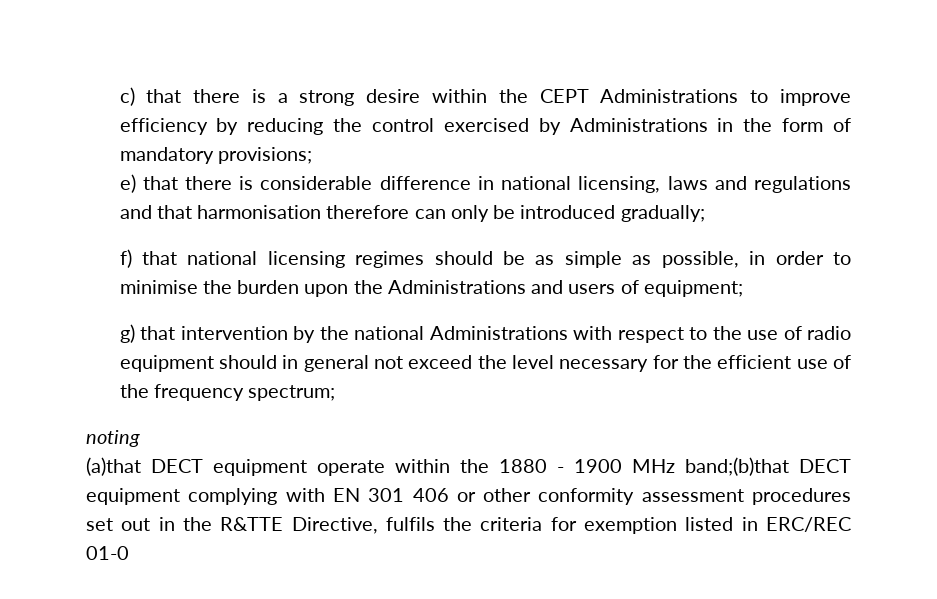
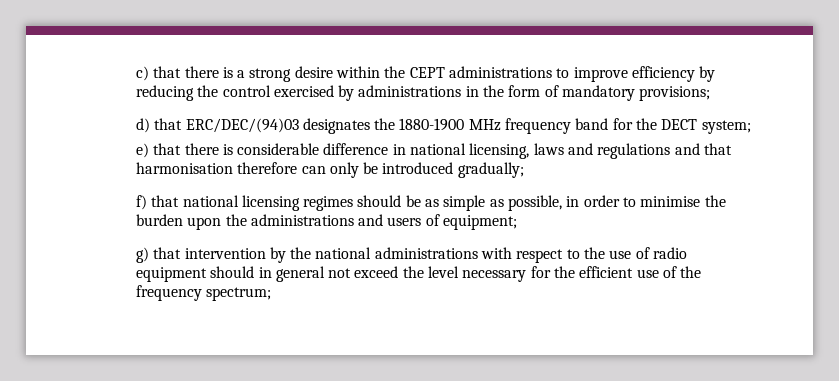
[600,89,739,103] Administrations -> [449,66,553,78] administrations
[569,118,708,132] Administrations -> [358,85,462,97] administrations
(312, 155) none -> [135,118,751,134] // d) that ERC/DEC/(94)03 designates the 1880-1900 MHz frequency band for the DECT system;
[387,280,526,294] Administrations -> [250,214,354,226] administrations
[429,326,568,340] Administrations -> [374,247,478,259] administrations
[86,430,140,447] [86,457,851,476] [86,488,851,505] [86,517,851,534] [86,546,129,560] // noting // (a)that DECT equipment operate within the 1880 - 1900 MHz band;(b)that DECT equipment complying with EN 301 406 or other conformity assessment procedures set out in the R&TTE Directive, fulfils the criteria for exemption listed in ERC/REC 01-0 -> (272, 294) none

